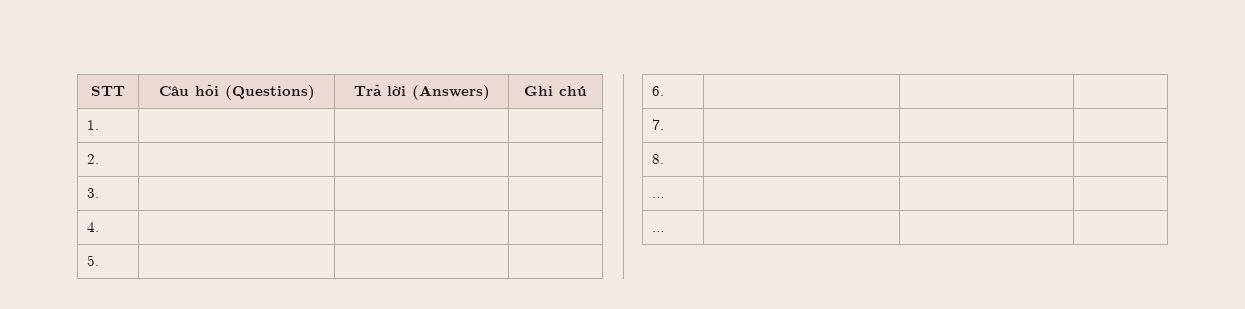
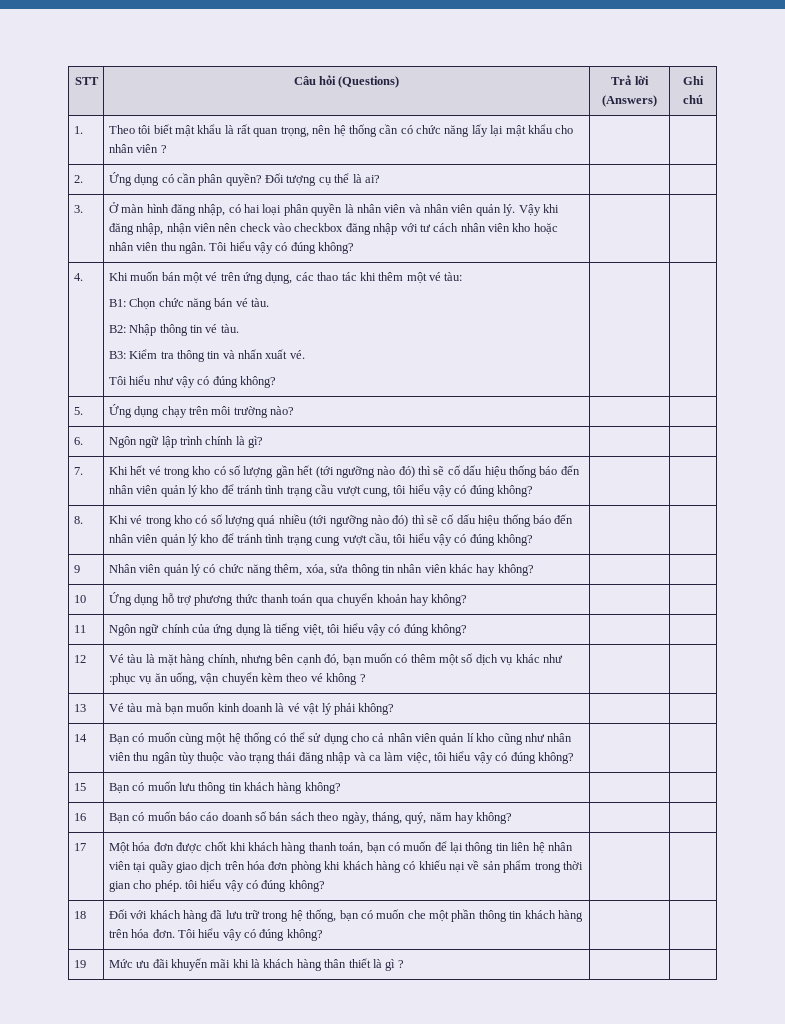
[87,154,100,164] [87,188,100,198] [87,222,100,232] [87,255,100,266] [652,86,665,96] [652,119,665,130] [652,154,665,164] [652,197,666,198] [652,231,666,232] | | // 2. | | | // 3. | | | // 4. | | | // 5. | | | // 6. | | | // 7. | | | // 8. | | | // … | | | // … | -> [108,124,574,137] [108,144,167,153] [73,175,83,183] [108,172,380,186] [73,205,83,213] [108,202,559,216] [108,223,558,235] [108,241,355,254] [73,273,83,281] [108,271,463,284] [108,298,270,310] [108,324,239,336] [108,349,305,362] [108,375,277,388] [73,407,83,415] [108,404,295,418] [73,437,83,445] [108,436,264,448] [73,467,83,475] [108,465,580,478] [108,484,534,497] [73,516,83,524] [108,514,574,527] [108,533,534,546] [73,565,80,573] [108,564,534,576] [73,595,86,603] [108,592,468,606] [73,625,86,633] [108,623,468,636] [73,655,86,663] [108,653,563,666] [108,672,366,685] [73,704,86,712] [108,702,395,715] [73,734,87,742] [108,732,573,745] [108,751,574,764] [73,783,86,791] [108,781,341,794] [73,813,86,821] [108,811,513,824] [73,843,86,851] [108,841,573,854] [108,860,583,873] [108,879,325,892] [73,911,86,919] [108,909,583,922] [108,928,323,941] [73,960,86,968] [108,958,404,971] Theo tôi biết mật khẩu là rất quan trọng, nên hệ thống cần có chức năng lấy lại mật khẩu cho nhân viên ? | | // 2. | Ứng dụng có cần phân quyền? Đối tượng cụ thể là ai? | | // 3. | Ở màn hình đăng nhập, có hai loại phân quyền là nhân viên và nhân viên quản lý. Vậy khi đăng nhập, nhận viên nên check vào checkbox đăng nhập với tư cách nhân viên kho hoặc nhân viên thu ngân. Tôi hiểu vậy có đúng không? | | // 4. | Khi muốn bán một vé trên ứng dụng, các thao tác khi thêm một vé tàu: // B1: Chọn chức năng bán vé tàu. // B2: Nhập thông tin vé tàu. // B3: Kiểm tra thông tin và nhấn xuất vé. // Tôi hiểu như vậy có đúng không? | | // 5. | Ứng dụng chạy trên môi trường nào? | | // 6. | Ngôn ngữ lập trình chính là gì? | | // 7. | Khi hết vé trong kho có số lượng gần hết (tới ngưỡng nào đó) thì sẽ cố dấu hiệu thống báo đến nhân viên quản lý kho để tránh tình trạng cầu vượt cung, tôi hiểu vậy có đúng không? | | // 8. | Khi vé trong kho có số lượng quá nhiều (tới ngưỡng nào đó) thì sẽ cố dấu hiệu thống báo đến nhân viên quản lý kho để tránh tình trạng cung vượt cầu, tôi hiểu vậy có đúng không? | | // 9 | Nhân viên quản lý có chức năng thêm, xóa, sửa thông tin nhân viên khác hay không? | | // 10 | Ứng dụng hỗ trợ phương thức thanh toán qua chuyển khoản hay không? | | // 11 | Ngôn ngữ chính của ứng dụng là tiếng việt, tôi hiểu vậy có đúng không? | | // 12 | Vé tàu là mặt hàng chính, nhưng bên cạnh đó, bạn muốn có thêm một số dịch vụ khác như :phục vụ ăn uống, vận chuyển kèm theo vé không ? | | // 13 | Vé tàu mà bạn muốn kinh doanh là vé vật lý phải không? | | // 14 | Bạn có muốn cùng một hệ thống có thể sử dụng cho cả nhân viên quản lí kho cũng như nhân viên thu ngân tùy thuộc vào trạng thái đăng nhập và ca làm việc, tôi hiểu vậy có đúng không? | | // 15 | Bạn có muốn lưu thông tin khách hàng không? | | // 16 | Bạn có muốn báo cáo doanh số bán sách theo ngày, tháng, quý, năm hay không? | | // 17 | Một hóa đơn được chốt khi khách hàng thanh toán, bạn có muốn để lại thông tin liên hệ nhân viên tại quầy giao dịch trên hóa đơn phòng khi khách hàng có khiếu nại về sản phẩm trong thời gian cho phép. tôi hiểu vậy có đúng không? | | // 18 | Đối với khách hàng đã lưu trữ trong hệ thống, bạn có muốn che một phần thông tin khách hàng trên hóa đơn. Tôi hiểu vậy có đúng không? | | // 19 | Mức ưu đãi khuyến mãi khi là khách hàng thân thiết là gì ?

